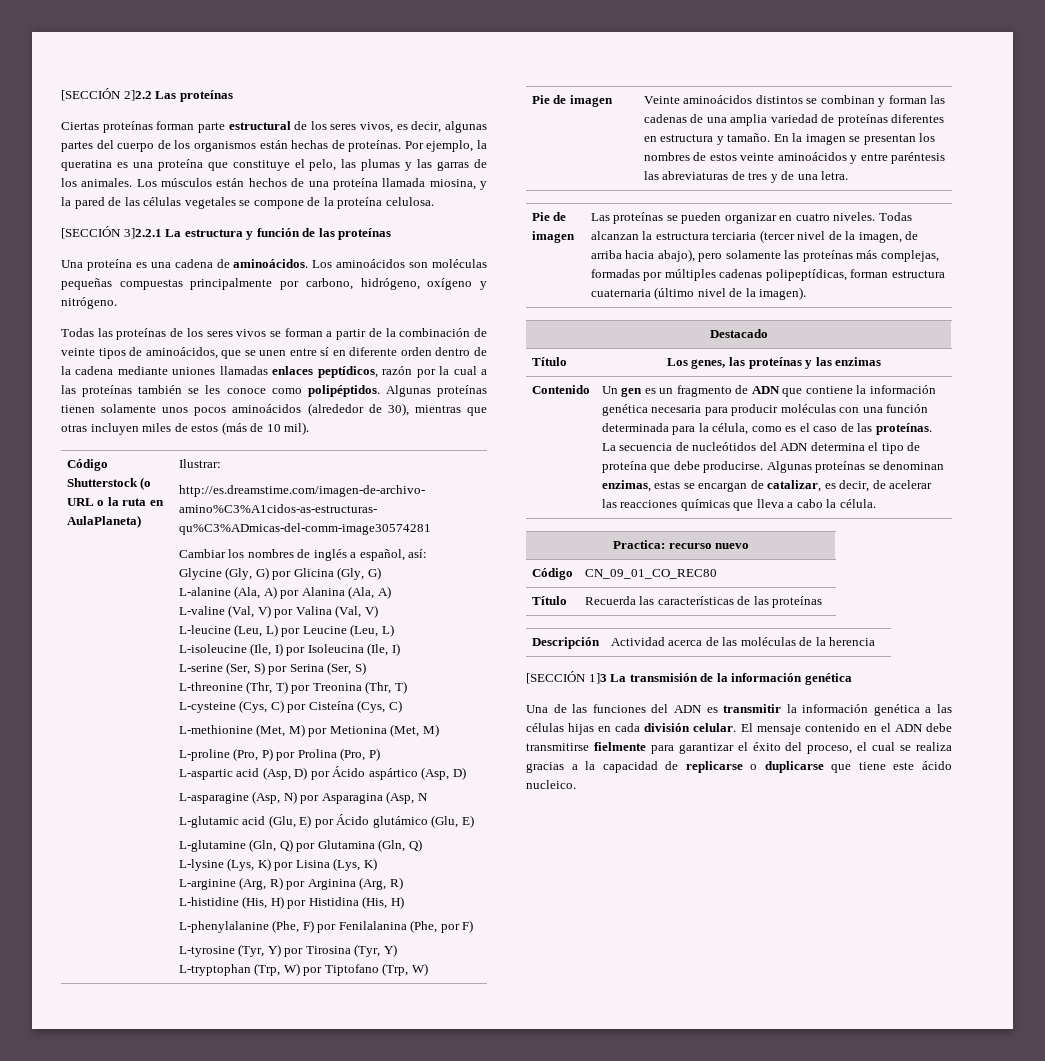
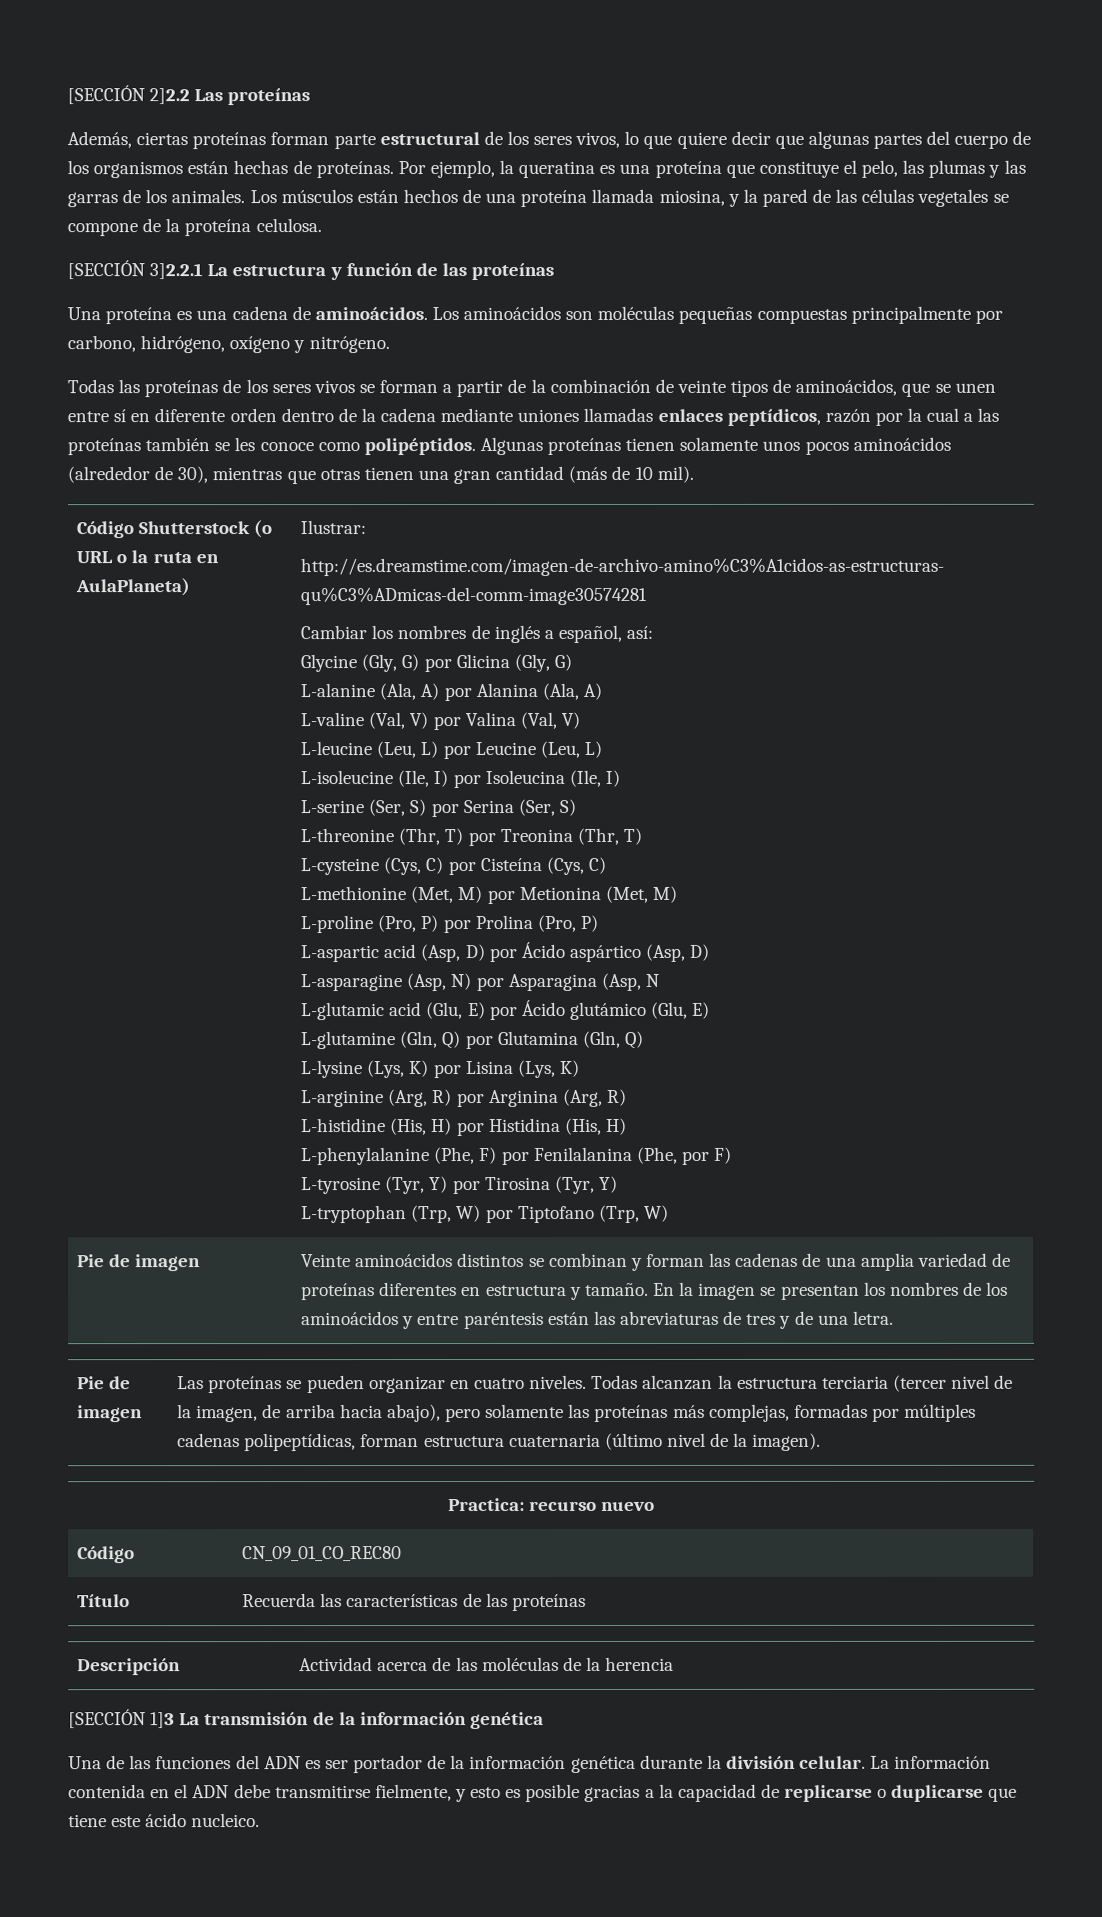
[61,122,99,130] Ciertas -> [67,131,189,149] Además, ciertas
[396,121,442,133] es decir, -> [624,130,804,149] lo que quiere decir que
[90,423,219,435] incluyen miles de estos -> [363,465,565,485] tienen una gran cantidad
[709,153,775,161] estos veinte -> [986,1281,1009,1296] los
(946, 158) none -> [547,1311,590,1326] están
[710,329,768,338] [531,357,567,366] [666,357,882,369] [531,385,590,394] [601,385,936,397] [601,404,929,416] [601,423,932,435] [601,442,921,454] [601,461,945,473] [601,480,933,492] [601,499,876,511] // Destacado // Título | Los genes, las proteínas y las enzimas // Contenido | Un gen es un fragmento de ADN que contiene la información genética necesaria para producir moléculas con una función determinada para la célula, como es el caso de las proteínas. La secuencia de nucleótidos del ADN determina el tipo de proteína que debe producirse. Algunas proteínas se denominan enzimas, estas se encargan de catalizar, es decir, de acelerar las reacciones químicas que lleva a cabo la célula. -> (822, 1441) none
[723,704,952,716] [526,723,860,735] transmitir la información genética a las células hijas en cada división celular. El mensaje contenido -> [324,1754,992,1774] [68,1784,146,1799] ser portador de la información genética durante la división celular. La información contenida
[593,742,953,754] fielmente para garantizar el éxito del proceso, el cual se realiza -> [374,1783,581,1803] fielmente, y esto es posible

